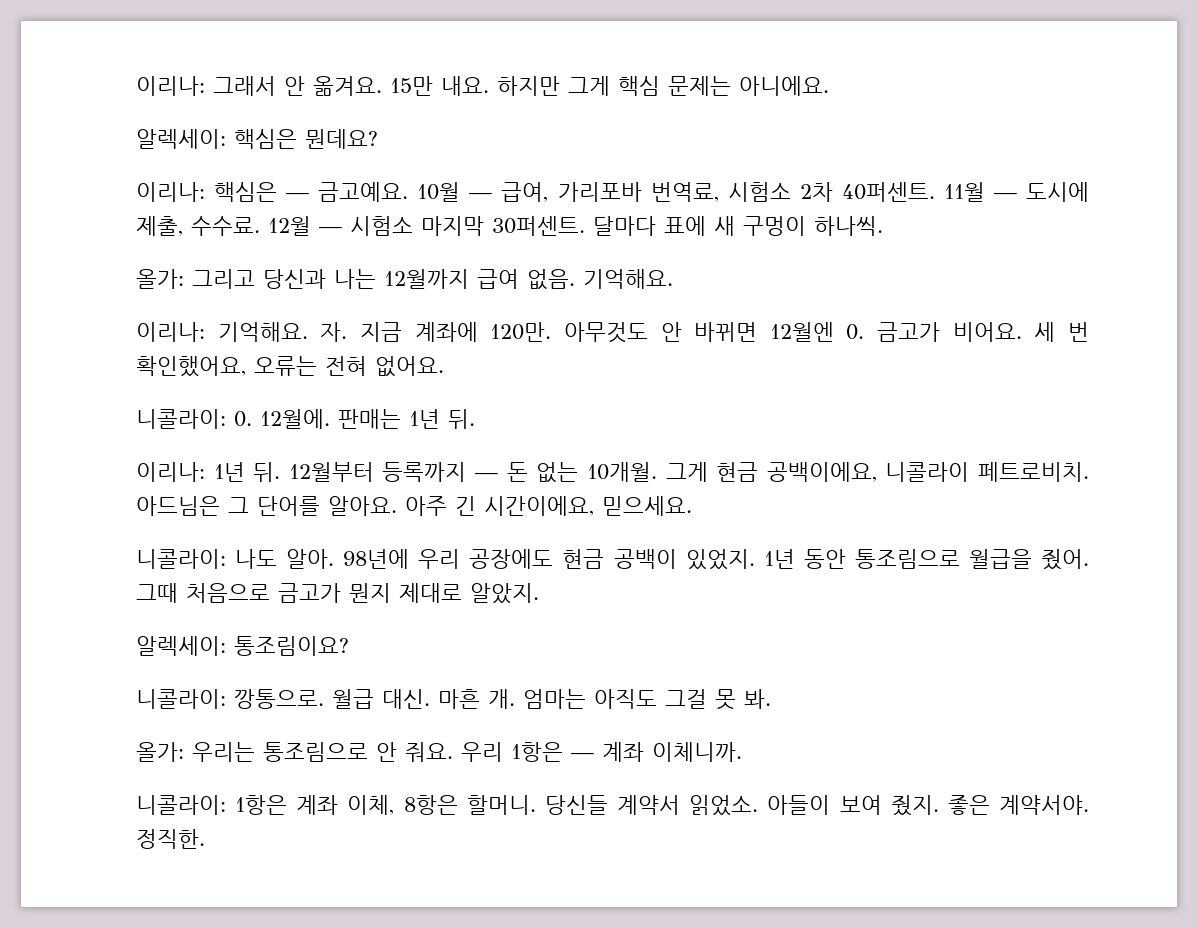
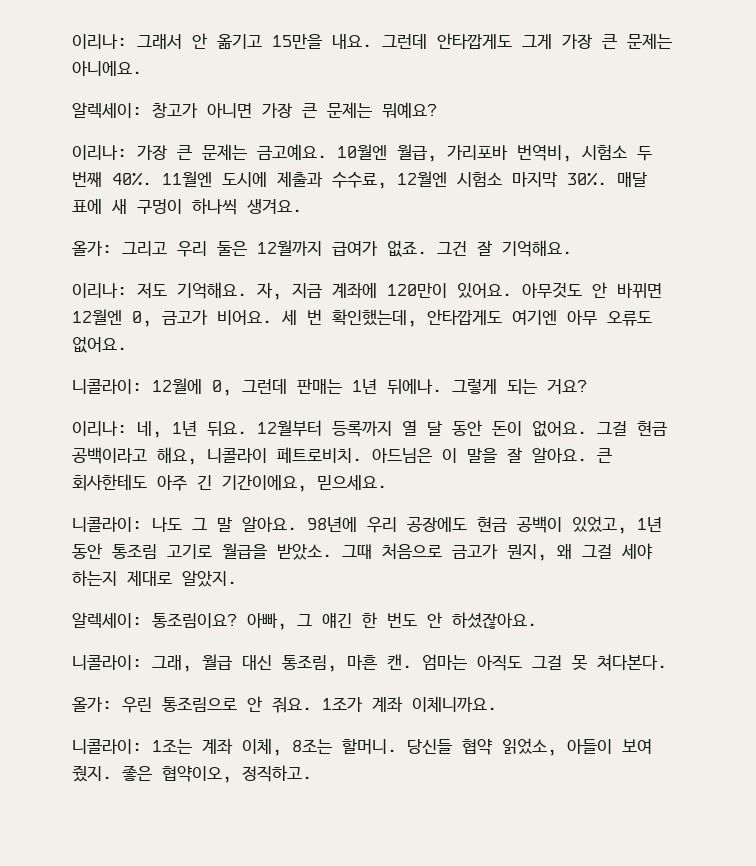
[313,76,829,96] [136,129,378,149] [136,182,1089,202] [136,216,656,236] 옮겨요. 15만 내요. 하지만 그게 핵심 문제는 아니에요. // 알렉세이: 핵심은 뭔데요? // 이리나: 핵심은 — 금고예요. 10월 — 급여, 가리포바 번역료, 시험소 2차 40퍼센트. 11월 — 도시에 제출, 수수료. 12월 — 시험소 마지막 30퍼센트. 달마다 -> [217,33,672,49] [72,61,142,76] [72,102,437,119] [72,144,652,162] [72,171,647,189] 옮기고 15만을 내요. 그런데 안타깝게도 그게 가장 큰 문제는 아니에요. // 알렉세이: 창고가 아니면 가장 큰 문제는 뭐예요? // 이리나: 가장 큰 문제는 금고예요. 10월엔 월급, 가리포바 번역비, 시험소 두 번째 40%. 11월엔 도시에 제출과 수수료, 12월엔 시험소 마지막 30%. 매달
[814,216,883,236] 하나씩. -> [192,198,302,215] 하나씩 생겨요.
[263,269,673,290] [136,322,552,342] 당신과 나는 12월까지 급여 없음. 기억해요. // 이리나: 기억해요. 자. 지금 계좌에 120만. -> [177,240,572,257] [72,282,512,300] 우리 둘은 12월까지 급여가 없죠. 그건 잘 기억해요. // 이리나: 저도 기억해요. 자, 지금 계좌에 120만이 있어요.
[846,324,865,340] 0. -> [132,311,152,327] 0,
[136,356,444,377] [136,409,475,429] [136,462,1090,483] [136,496,397,516] 확인했어요, 오류는 전혀 없어요. // 니콜라이: 0. 12월에. 판매는 1년 뒤. // 이리나: 1년 뒤. 12월부터 등록까지 — 돈 없는 10개월. 그게 현금 공백이에요, 니콜라이 페트로비치. 아드님은 그 단어를 알아요. -> [332,309,652,327] [72,337,127,353] [72,378,587,396] [72,420,667,438] [72,447,612,465] [72,474,147,491] 확인했는데, 안타깝게도 여기엔 아무 오류도 없어요. // 니콜라이: 12월에 0, 그런데 판매는 1년 뒤에나. 그렇게 되는 거요? // 이리나: 네, 1년 뒤요. 12월부터 등록까지 열 달 동안 돈이 없어요. 그걸 현금 공백이라고 해요, 니콜라이 페트로비치. 아드님은 이 말을 잘 알아요. 큰 회사한테도
[484,496,594,516] 시간이에요, -> [222,475,307,492] 기간이에요,
[286,549,335,569] 알아. -> [192,516,297,532] 그 말 알아요.
[685,549,755,570] 있었지. -> [572,516,627,534] 있었고,
[854,549,1090,570] [136,583,539,604] [136,636,349,656] [136,689,515,709] 통조림으로 월급을 줬어. 그때 처음으로 금고가 뭔지 제대로 알았지. // 알렉세이: 통조림이요? // 니콜라이: 깡통으로. 월급 대신. 마흔 개. -> [112,543,652,561] [72,570,237,587] [72,612,537,630] [72,654,412,672] 통조림 고기로 월급을 받았소. 그때 처음으로 금고가 뭔지, 왜 그걸 세야 하는지 제대로 알았지. // 알렉세이: 통조림이요? 아빠, 그 얘긴 한 번도 안 하셨잖아요. // 니콜라이: 그래, 월급 대신 통조림, 마흔 캔.
[744,689,771,709] [136,742,255,762] 봐. // 올가: 우리는 -> [597,654,667,671] [72,697,152,713] 쳐다본다. // 올가: 우린
[461,742,742,762] [136,795,288,815] 우리 1항은 — 계좌 이체니까. // 니콜라이: 1항은 -> [322,696,497,712] [72,739,192,754] 1조가 계좌 이체니까요. // 니콜라이: 1조는
[403,795,458,815] 8항은 -> [292,739,332,754] 8조는
[617,795,759,816] 계약서 읽었소. -> [462,738,557,756] 협약 읽었소,
[999,795,1089,815] [136,829,205,849] 계약서야. 정직한. -> [162,765,312,783] 협약이오, 정직하고.

